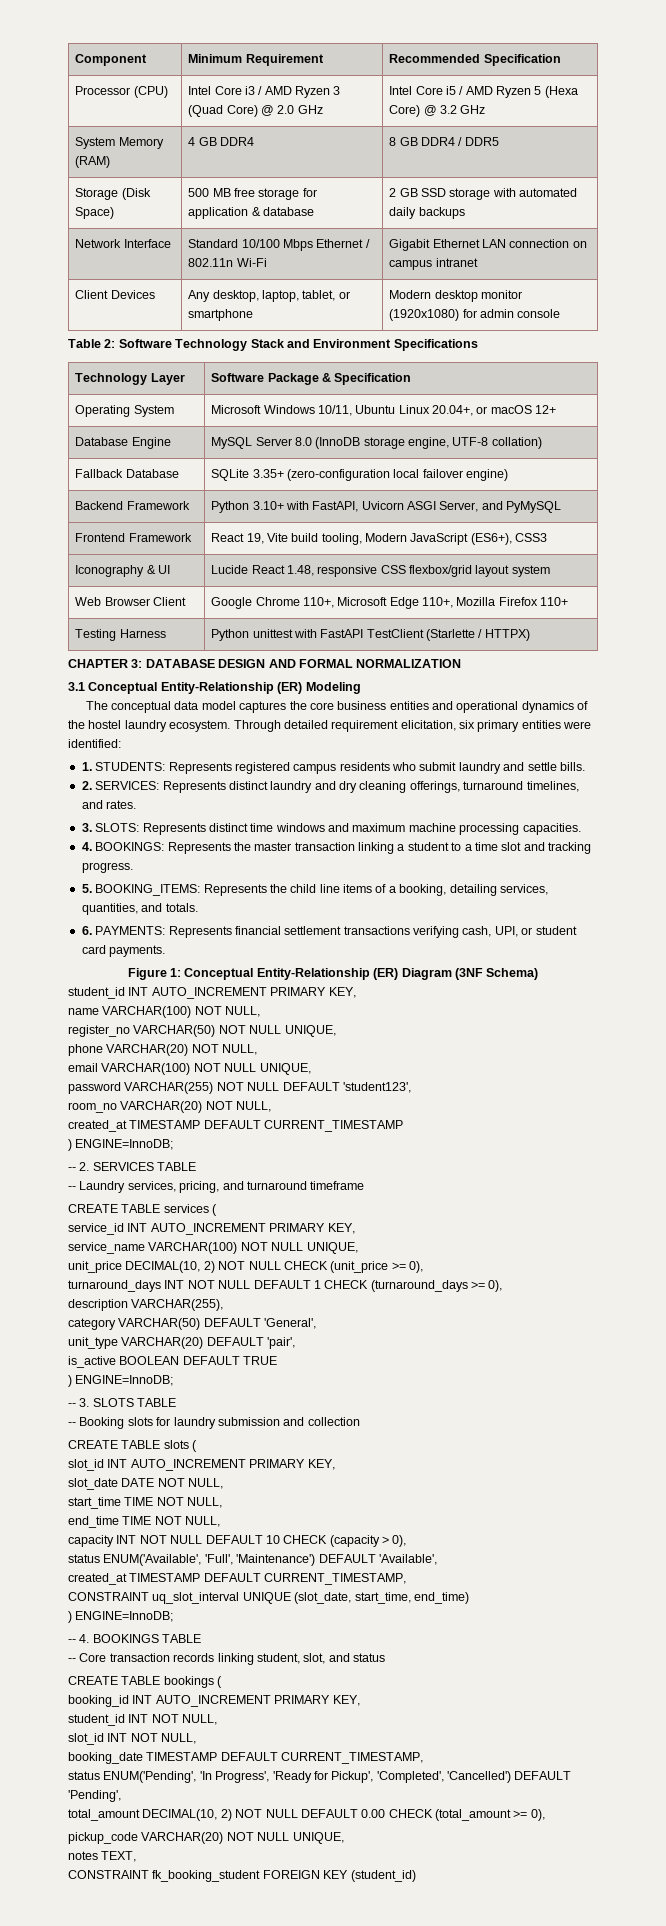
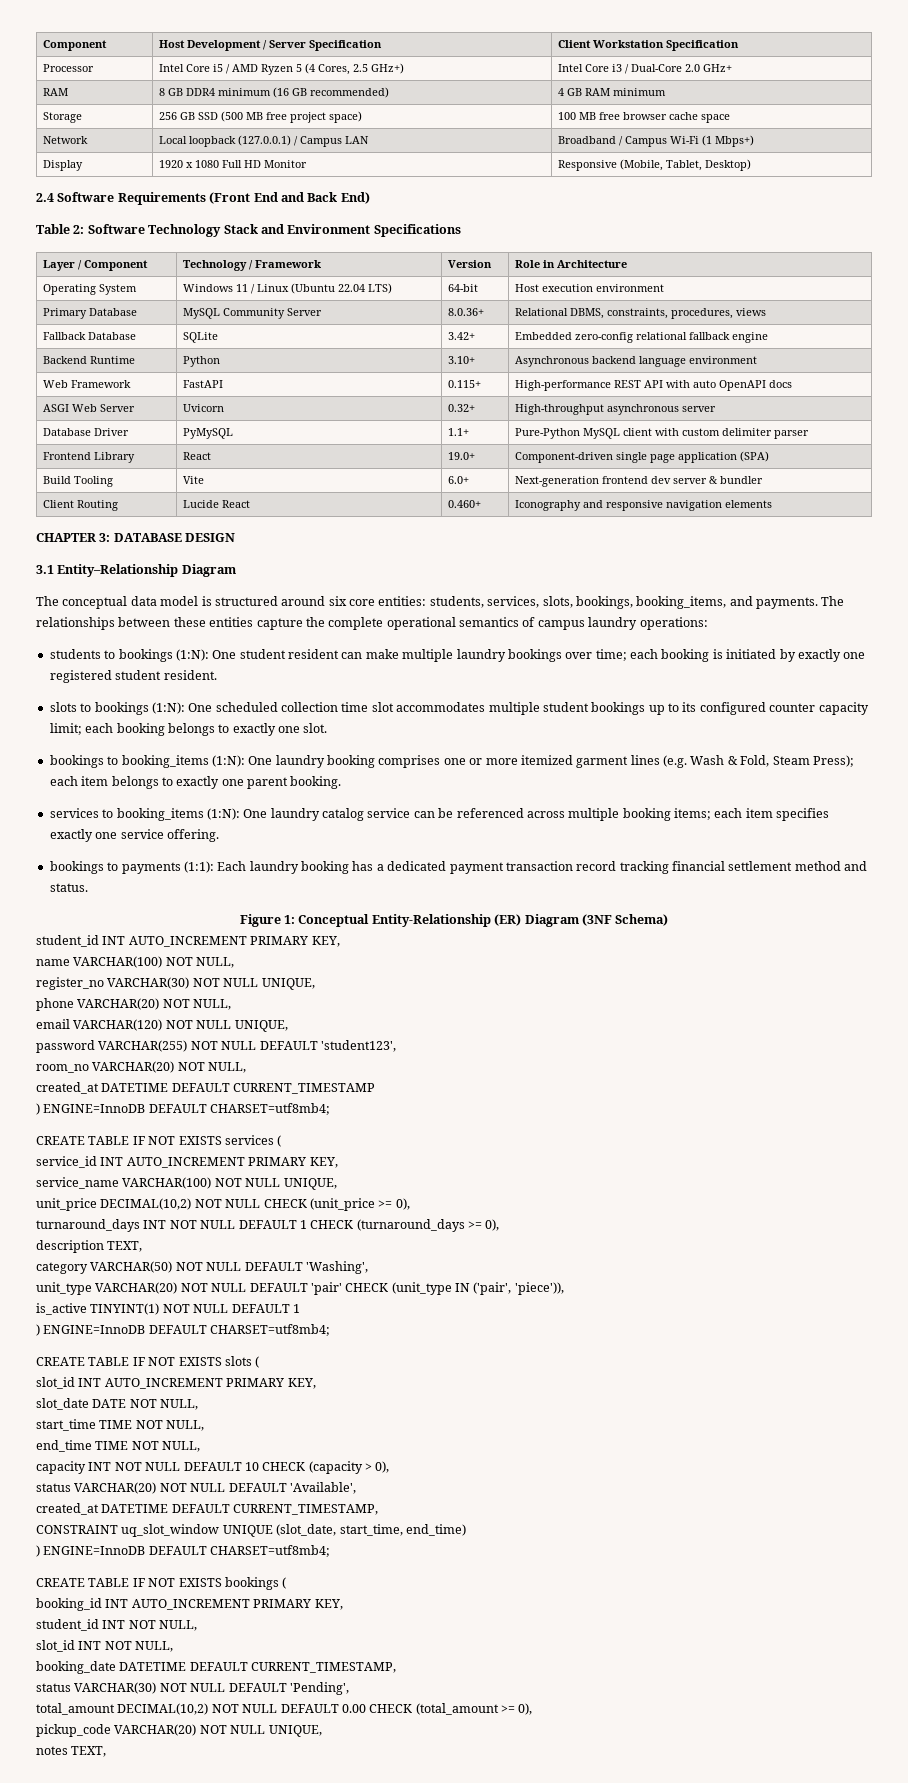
[75,54,148,66] [188,54,324,66] [389,54,561,66] [75,86,168,98] [188,86,341,98] [188,105,323,117] Component | Minimum Requirement | Recommended Specification // Processor (CPU) | Intel Core i3 / AMD Ryzen 3 (Quad Core) @ 2.0 GHz -> [43,40,108,51] [159,40,383,51] [558,40,740,51] [43,64,95,72] Component | Host Development / Server Specification | Client Workstation Specification // Processor
[544,86,578,98] [389,105,486,117] [75,137,164,149] [75,156,111,168] [188,137,254,146] [389,137,499,146] [75,188,151,200] [75,207,115,219] [188,188,317,200] [188,207,314,219] [389,188,577,200] [389,207,465,219] [75,239,171,248] [188,239,370,251] [188,258,267,267] [389,239,587,251] [389,258,478,270] [75,290,155,299] [188,290,350,302] [188,309,254,321] [389,290,522,302] [389,309,561,321] (Hexa Core) @ 3.2 GHz // System Memory (RAM) | 4 GB DDR4 | 8 GB DDR4 / DDR5 // Storage (Disk Space) | 500 MB free storage for application & database | 2 GB SSD storage with automated daily backups // Network Interface | Standard 10/100 Mbps Ethernet / 802.11n Wi-Fi | Gigabit Ethernet LAN connection on campus intranet // Client Devices | Any desktop, laptop, tablet, or smartphone | Modern desktop monitor (1920x1080) for admin console -> [305,63,405,75] [558,64,733,74] [43,88,69,96] [159,87,390,98] [558,88,667,96] [43,112,83,123] [159,111,363,123] [558,112,731,123] [43,136,89,144] [159,135,370,147] [558,135,755,147] [43,160,84,171] [159,160,308,168] [558,159,752,171] [36,192,370,205] (4 Cores, 2.5 GHz+) | Intel Core i3 / Dual-Core 2.0 GHz+ // RAM | 8 GB DDR4 minimum (16 GB recommended) | 4 GB RAM minimum // Storage | 256 GB SSD (500 MB free project space) | 100 MB free browser cache space // Network | Local loopback (127.0.0.1) / Campus LAN | Broadband / Campus Wi-Fi (1 Mbps+) // Display | 1920 x 1080 Full HD Monitor | Responsive (Mobile, Tablet, Desktop) // 2.4 Software Requirements (Front End and Back End)
[75,373,185,385] [211,373,412,385] [75,405,174,417] [211,405,557,416] [75,437,171,449] [211,437,542,449] [75,469,179,478] [211,469,508,481] [75,501,190,510] [211,501,562,513] Technology Layer | Software Package & Specification // Operating System | Microsoft Windows 10/11, Ubuntu Linux 20.04+, or macOS 12+ // Database Engine | MySQL Server 8.0 (InnoDB storage engine, UTF-8 collation) // Fallback Database | SQLite 3.35+ (zero-configuration local failover engine) // Backend Framework | Python 3.10+ with FastAPI, Uvicorn ASGI Server, and PyMySQL -> [43,260,149,271] [183,260,322,271] [448,260,493,268] [515,260,628,268] [43,284,138,295] [183,283,393,294] [448,284,479,292] [515,284,665,292] [43,308,138,319] [183,308,323,319] [448,308,485,316] [515,308,767,319] [43,332,137,340] [183,332,219,343] [448,332,476,340] [515,332,769,343] [43,356,136,364] [183,356,221,367] [448,356,476,364] [515,356,758,367] [43,380,132,388] [183,380,224,388] [448,380,482,388] [515,380,793,391] [43,404,136,412] [183,404,225,412] [448,404,476,412] [515,404,717,415] [43,428,130,436] [183,428,234,439] [448,428,470,436] [515,428,810,439] Layer / Component | Technology / Framework | Version | Role in Architecture // Operating System | Windows 11 / Linux (Ubuntu 22.04 LTS) | 64-bit | Host execution environment // Primary Database | MySQL Community Server | 8.0.36+ | Relational DBMS, constraints, procedures, views // Fallback Database | SQLite | 3.42+ | Embedded zero-config relational fallback engine // Backend Runtime | Python | 3.10+ | Asynchronous backend language environment // Web Framework | FastAPI | 0.115+ | High-performance REST API with auto OpenAPI docs // ASGI Web Server | Uvicorn | 0.32+ | High-throughput asynchronous server // Database Driver | PyMySQL | 1.1+ | Pure-Python MySQL client with custom delimiter parser
[128,533,192,542] [211,533,548,545] [75,565,170,577] [211,565,550,577] [75,597,186,606] [211,597,569,609] [75,629,166,641] [211,629,530,641] [68,659,462,668] [68,682,361,694] [85,701,589,713] [68,720,592,732] [68,739,121,748] [81,762,585,774] [81,781,579,793] [81,800,137,809] [81,823,581,835] [81,842,591,854] [81,862,133,873] [81,884,548,896] [81,903,198,915] [81,926,577,938] [81,945,166,957] Framework | React 19, Vite build tooling, Modern JavaScript (ES6+), CSS3 // Iconography & UI | Lucide React 1.48, responsive CSS flexbox/grid layout system // Web Browser Client | Google Chrome 110+, Microsoft Edge 110+, Mozilla Firefox 110+ // Testing Harness | Python unittest with FastAPI TestClient (Starlette / HTTPX) // CHAPTER 3: DATABASE DESIGN AND FORMAL NORMALIZATION // 3.1 Conceptual Entity-Relationship (ER) Modeling // The conceptual data model captures the core business entities and operational dynamics of the hostel laundry ecosystem. Through detailed requirement elicitation, six primary entities were identified: // 1. STUDENTS: Represents registered campus residents who submit laundry and settle bills. // 2. SERVICES: Represents distinct laundry and dry cleaning offerings, turnaround timelines, and rates. // 3. SLOTS: Represents distinct time windows and maximum machine processing capacities. // 4. BOOKINGS: Represents the master transaction linking a student to a time slot and tracking progress. // 5. BOOKING_ITEMS: Represents the child line items of a booking, detailing services, quantities, and totals. // 6. PAYMENTS: Represents financial settlement transactions verifying cash, UPI, or student card payments. -> [94,452,136,463] [183,452,212,460] [448,452,476,460] [515,451,770,463] [43,476,114,487] [183,476,205,484] [448,476,470,484] [515,476,764,487] [43,500,119,511] [183,500,251,508] [448,500,482,508] [515,500,773,511] [36,533,236,542] [36,564,236,577] [36,596,845,609] [36,617,708,630] [49,649,866,662] [49,670,217,683] [49,702,869,715] [49,723,328,736] [49,755,854,768] [49,776,342,789] [49,808,830,821] [49,829,219,842] [49,861,868,874] [49,883,88,892] Library | React | 19.0+ | Component-driven single page application (SPA) // Build Tooling | Vite | 6.0+ | Next-generation frontend dev server & bundler // Client Routing | Lucide React | 0.460+ | Iconography and responsive navigation elements // CHAPTER 3: DATABASE DESIGN // 3.1 Entity–Relationship Diagram // The conceptual data model is structured around six core entities: students, services, slots, bookings, booking_items, and payments. The relationships between these entities capture the complete operational semantics of campus laundry operations: // students to bookings (1:N): One student resident can make multiple laundry bookings over time; each booking is initiated by exactly one registered student resident. // slots to bookings (1:N): One scheduled collection time slot accommodates multiple student bookings up to its configured counter capacity limit; each booking belongs to exactly one slot. // bookings to booking_items (1:N): One laundry booking comprises one or more itemized garment lines (e.g. Wash & Fold, Steam Press); each item belongs to exactly one parent booking. // services to booking_items (1:N): One laundry catalog service can be referenced across multiple booking items; each item specifies exactly one service offering. // bookings to payments (1:1): Each laundry booking has a dedicated payment transaction record tracking financial settlement method and status.
[133,1025,216,1037] VARCHAR(50) -> [107,977,190,989] VARCHAR(30)
[101,1063,191,1075] VARCHAR(100) -> [73,1019,163,1031] VARCHAR(120)
[129,1120,201,1129] TIMESTAMP -> [101,1083,169,1092] DATETIME
[75,1139,174,1150] [68,1162,197,1171] [68,1181,365,1193] [68,1204,161,1213] ENGINE=InnoDB; // -- 2. SERVICES TABLE // -- Laundry services, pricing, and turnaround timeframe // CREATE TABLE -> [43,1103,331,1115] [36,1136,222,1145] ENGINE=InnoDB DEFAULT CHARSET=utf8mb4; // CREATE TABLE IF NOT EXISTS
[125,1261,215,1273] DECIMAL(10, 2) -> [100,1198,192,1210] DECIMAL(10,2)
[131,1299,224,1311] VARCHAR(255), -> [107,1241,143,1252] TEXT,
[203,1318,317,1329] [68,1337,296,1349] [68,1356,278,1368] [68,1375,174,1387] [68,1398,177,1407] [68,1417,360,1429] [68,1440,161,1449] DEFAULT 'General', // unit_type VARCHAR(20) DEFAULT 'pair', // is_active BOOLEAN DEFAULT TRUE // ) ENGINE=InnoDB; // -- 3. SLOTS TABLE // -- Booking slots for laundry submission and collection // CREATE TABLE -> [175,1261,368,1274] [36,1282,564,1295] [36,1303,300,1315] [36,1324,331,1336] [36,1357,222,1366] NOT NULL DEFAULT 'Washing', // unit_type VARCHAR(20) NOT NULL DEFAULT 'pair' CHECK (unit_type IN ('pair', 'piece')), // is_active TINYINT(1) NOT NULL DEFAULT 1 // ) ENGINE=InnoDB DEFAULT CHARSET=utf8mb4; // CREATE TABLE IF NOT EXISTS
[103,1554,316,1566] ENUM('Available', 'Full', 'Maintenance') -> [74,1482,226,1494] VARCHAR(20) NOT NULL
[129,1573,201,1582] TIMESTAMP -> [101,1504,169,1513] DATETIME
[152,1592,240,1604] uq_slot_interval -> [121,1524,220,1537] uq_slot_window
[75,1611,174,1622] [68,1634,202,1643] [68,1653,385,1665] [68,1676,161,1685] ENGINE=InnoDB; // -- 4. BOOKINGS TABLE // -- Core transaction records linking student, slot, and status // CREATE TABLE -> [43,1545,331,1557] [36,1578,222,1587] ENGINE=InnoDB DEFAULT CHARSET=utf8mb4; // CREATE TABLE IF NOT EXISTS
[146,1752,218,1761] TIMESTAMP -> [119,1662,187,1671] DATETIME
[103,1771,511,1783] ENUM('Pending', 'In Progress', 'Ready for Pickup', 'Completed', 'Cancelled') -> [74,1682,226,1694] VARCHAR(30) NOT NULL
[142,1809,232,1821] DECIMAL(10, 2) -> [117,1703,209,1715] DECIMAL(10,2)
[68,1870,416,1882] // CONSTRAINT fk_booking_student FOREIGN KEY (student_id) -> (107, 1751) none

